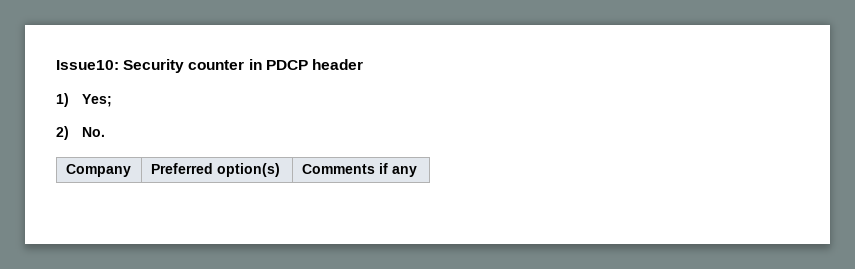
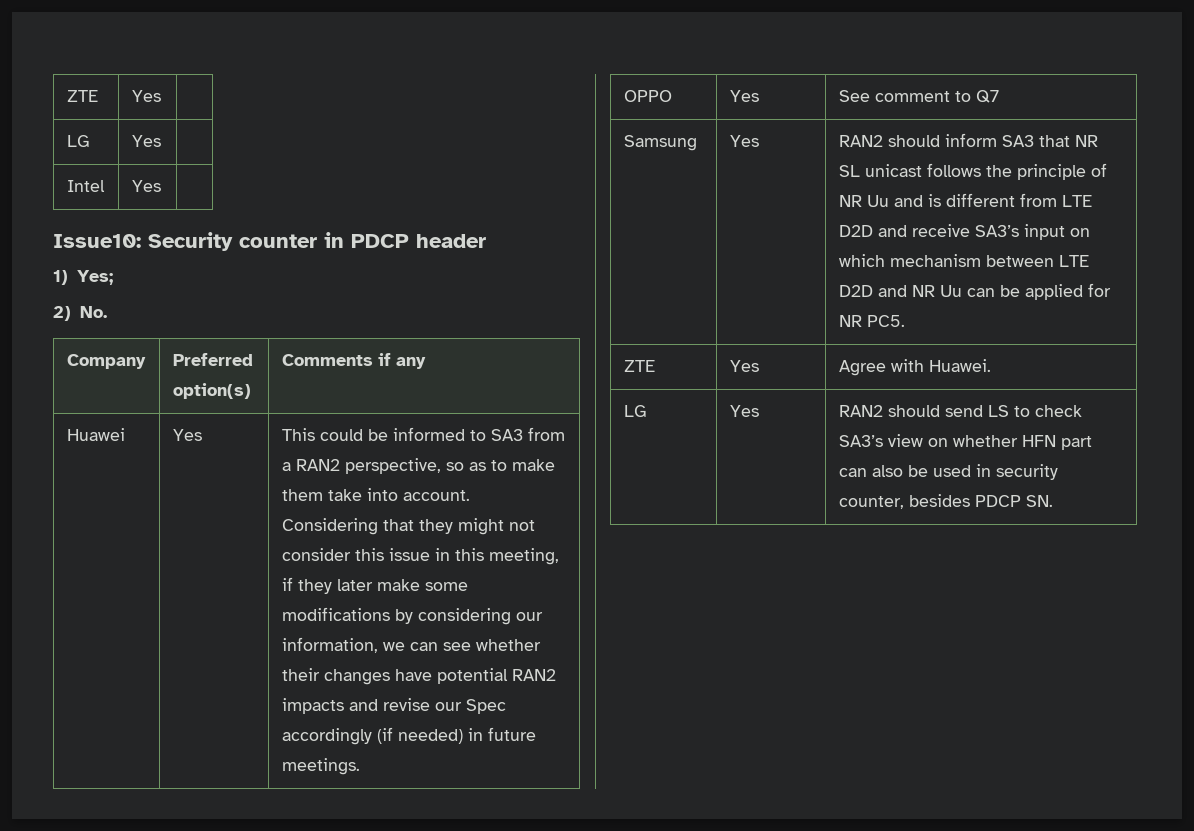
(56, 65) none -> [66,90,98,102] [131,90,161,102] [66,135,90,147] [131,135,161,147] [66,180,105,192] [131,180,161,192] ZTE | Yes | // LG | Yes | // Intel | Yes | //
(417, 171) none -> [66,428,125,441] [172,429,202,441] [281,427,565,441] [281,458,555,474] [281,488,470,501] [281,518,535,535] [281,548,559,565] [281,577,468,594] [281,607,543,625] [281,637,541,653] [281,668,556,685] [281,698,506,714] [281,727,536,745] [281,758,360,775] [623,90,672,102] [729,90,759,102] [838,90,999,103] [623,135,697,151] [729,135,759,147] [838,133,1098,147] [838,163,1107,180] [838,193,1092,207] [838,224,1090,240] [838,254,1089,267] [838,283,1111,300] [838,315,905,327] [623,360,655,372] [729,360,759,372] [838,359,991,376] [623,405,647,417] [729,405,759,417] [838,405,1082,417] [838,434,1092,450] [838,464,1058,480] [838,494,1053,509] // Huawei | Yes | This could be informed to SA3 from a RAN2 perspective, so as to make them take into account. Considering that they might not consider this issue in this meeting, if they later make some modifications by considering our information, we can see whether their changes have potential RAN2 impacts and revise our Spec accordingly (if needed) in future meetings. // OPPO | Yes | See comment to Q7 // Samsung | Yes | RAN2 should inform SA3 that NR SL unicast follows the principle of NR Uu and is different from LTE D2D and receive SA3’s input on which mechanism between LTE D2D and NR Uu can be applied for NR PC5. // ZTE | Yes | Agree with Huawei. // LG | Yes | RAN2 should send LS to check SA3’s view on whether HFN part can also be used in security counter, besides PDCP SN.

